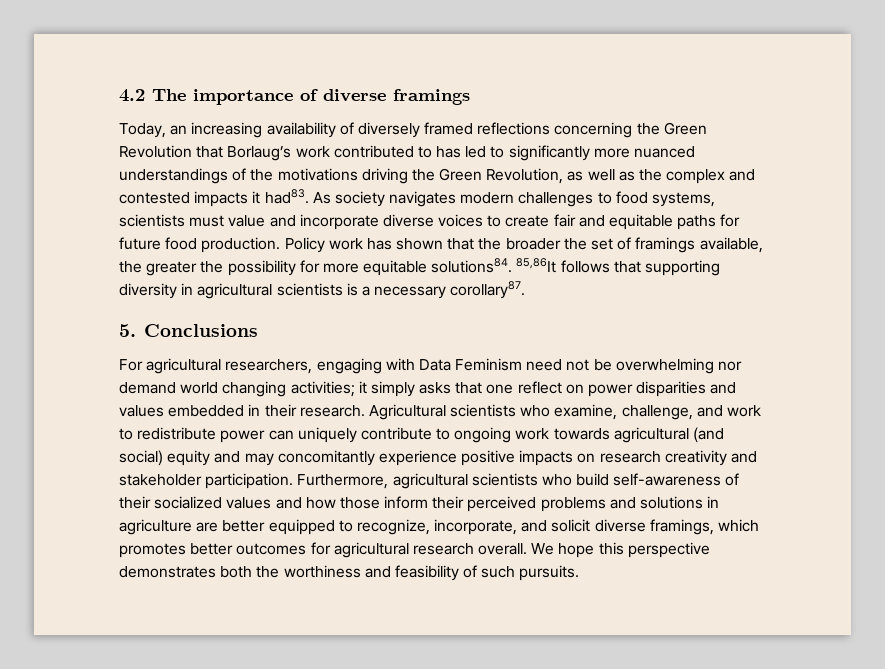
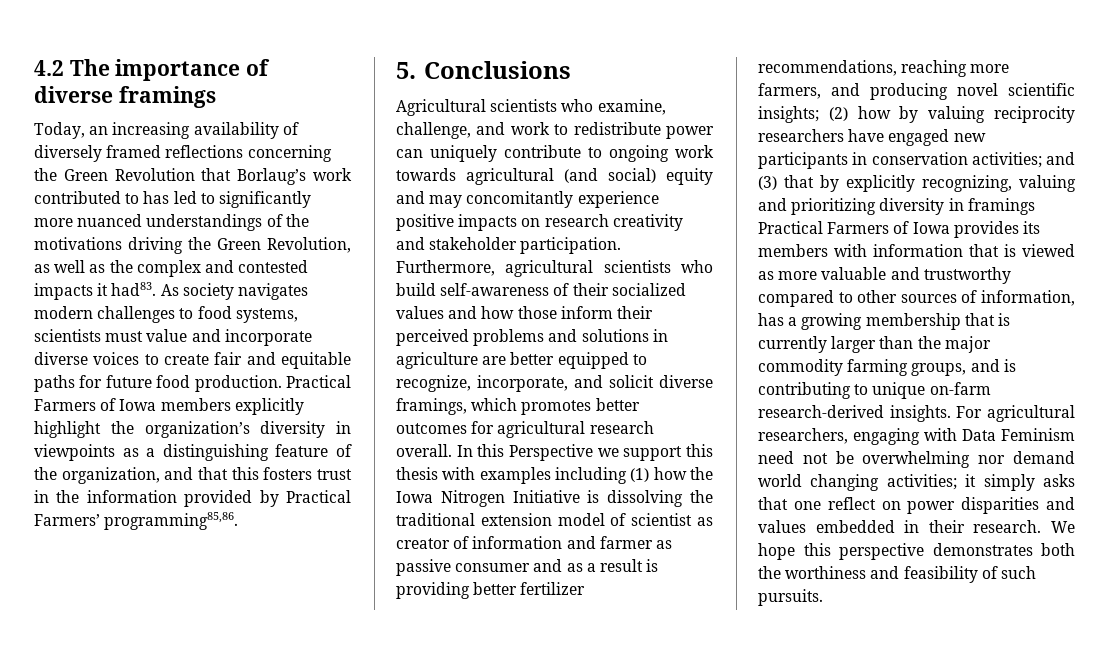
[284,237,763,253] [119,258,721,276] [119,281,526,299] [119,324,258,337] [119,358,743,374] [119,381,737,397] [119,404,365,417] Policy work has shown that the broader the set of framings available, the greater the possibility for more equitable solutions84. 85,86It follows that supporting diversity in agricultural scientists is a necessary corollary87. // 5. Conclusions // For agricultural researchers, engaging with Data Feminism need not be overwhelming nor demand world changing activities; it simply asks that one reflect on power disparities and values embedded in their research. -> [286,375,351,388] [34,398,304,415] [34,421,351,438] [34,444,352,461] [34,467,352,484] [34,490,351,507] [34,512,239,530] [396,61,571,79] Practical Farmers of Iowa members explicitly highlight the organization’s diversity in viewpoints as a distinguishing feature of the organization, and that this fosters trust in the information provided by Practical Farmers’ programming85,86. // 5. Conclusions //
(528, 549) none -> [456,444,713,461] [396,467,713,484] [396,490,713,507] [396,513,713,526] [396,536,672,549] [396,559,659,576] [396,582,586,599] [758,60,1010,77] [758,83,1075,100] [758,106,1075,123] [758,129,986,146] [758,152,1075,169] [758,175,1076,192] [758,198,1035,215] [758,221,1040,238] [758,244,1075,257] [758,267,1011,284] [758,290,1075,307] [758,313,1010,330] [758,336,991,353] [758,359,1016,376] [758,382,991,399] [758,405,1075,422] [758,428,1075,445] [758,451,1075,468] [758,474,1075,491] [758,497,1075,514] [758,520,1042,533] In this Perspective we support this thesis with examples including (1) how the Iowa Nitrogen Initiative is dissolving the traditional extension model of scientist as creator of information and farmer as passive consumer and as a result is providing better fertilizer recommendations, reaching more farmers, and producing novel scientific insights; (2) how by valuing reciprocity researchers have engaged new participants in conservation activities; and (3) that by explicitly recognizing, valuing and prioritizing diversity in framings Practical Farmers of Iowa provides its members with information that is viewed as more valuable and trustworthy compared to other sources of information, has a growing membership that is currently larger than the major commodity farming groups, and is contributing to unique on-farm research-derived insights. For agricultural researchers, engaging with Data Feminism need not be overwhelming nor demand world changing activities; it simply asks that one reflect on power disparities and values embedded in their research.

